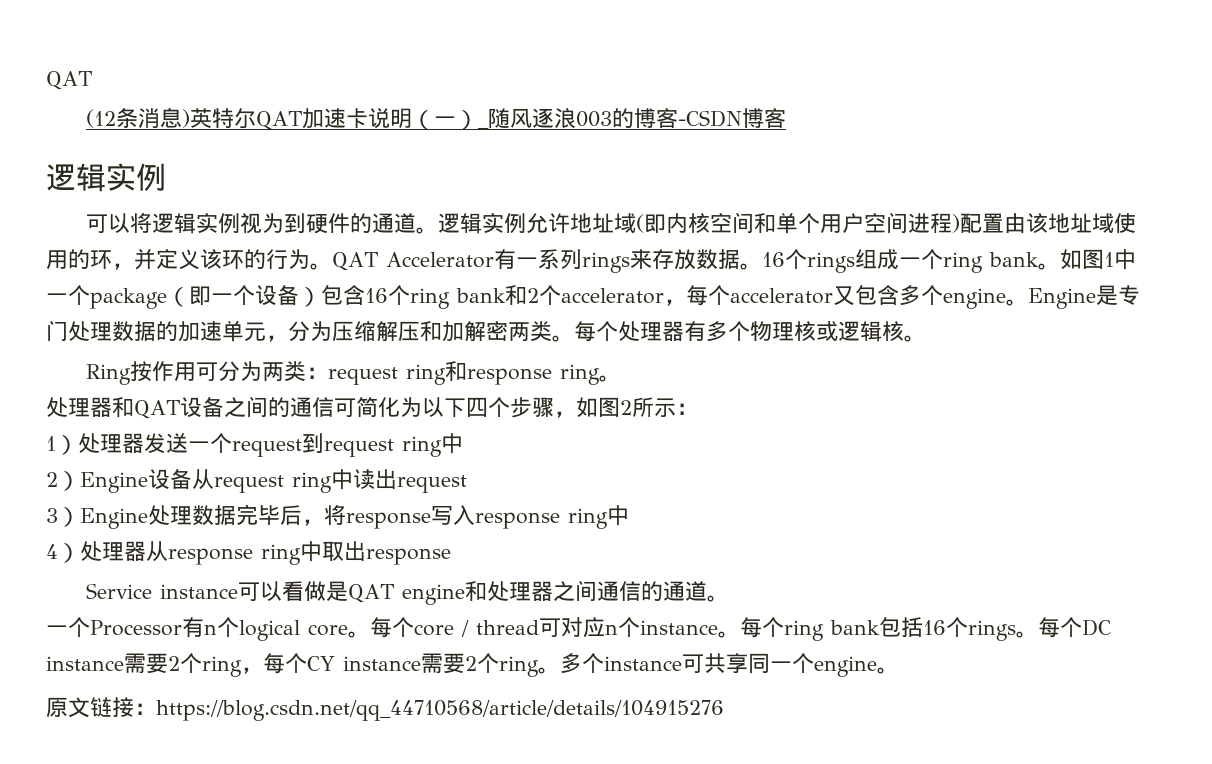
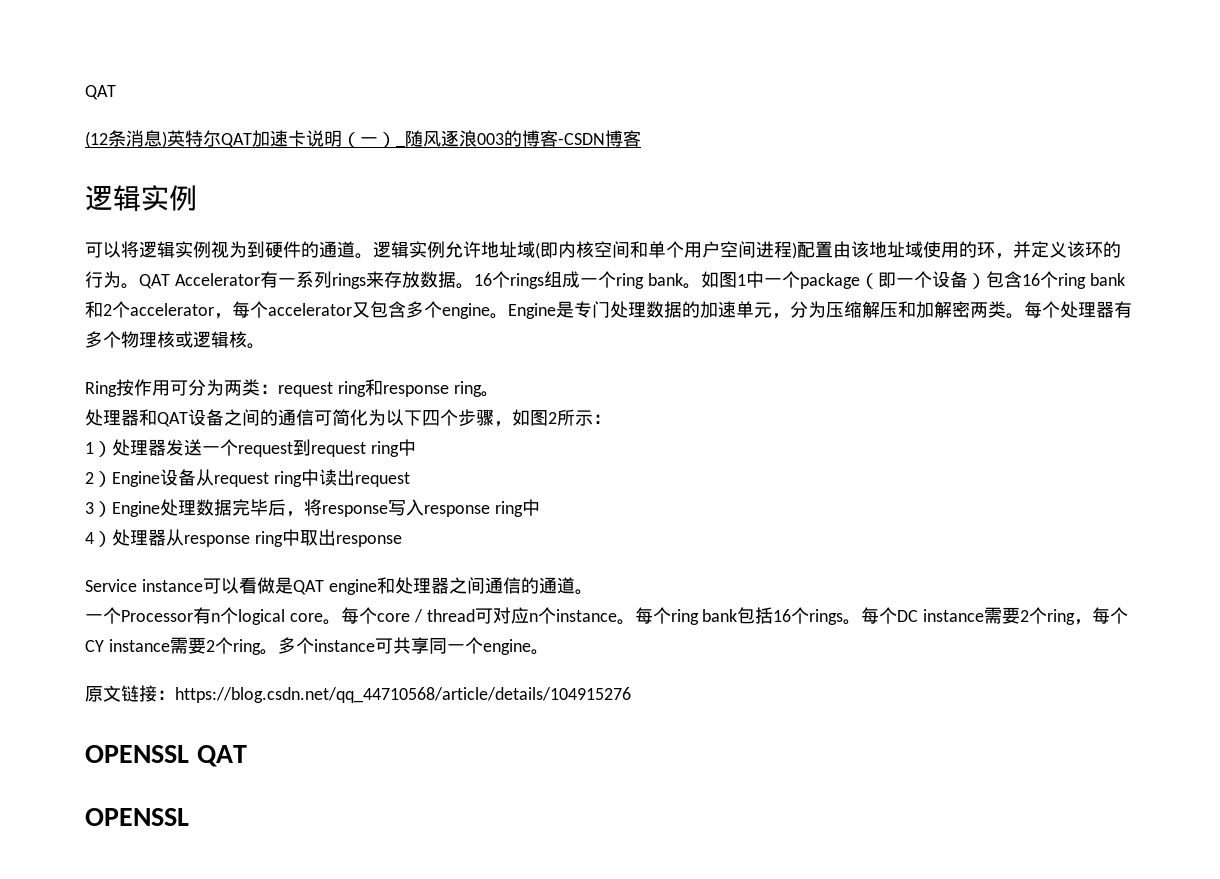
(724, 710) none -> [85,745,247,767] [85,808,189,826] // OPENSSL QAT // OPENSSL

